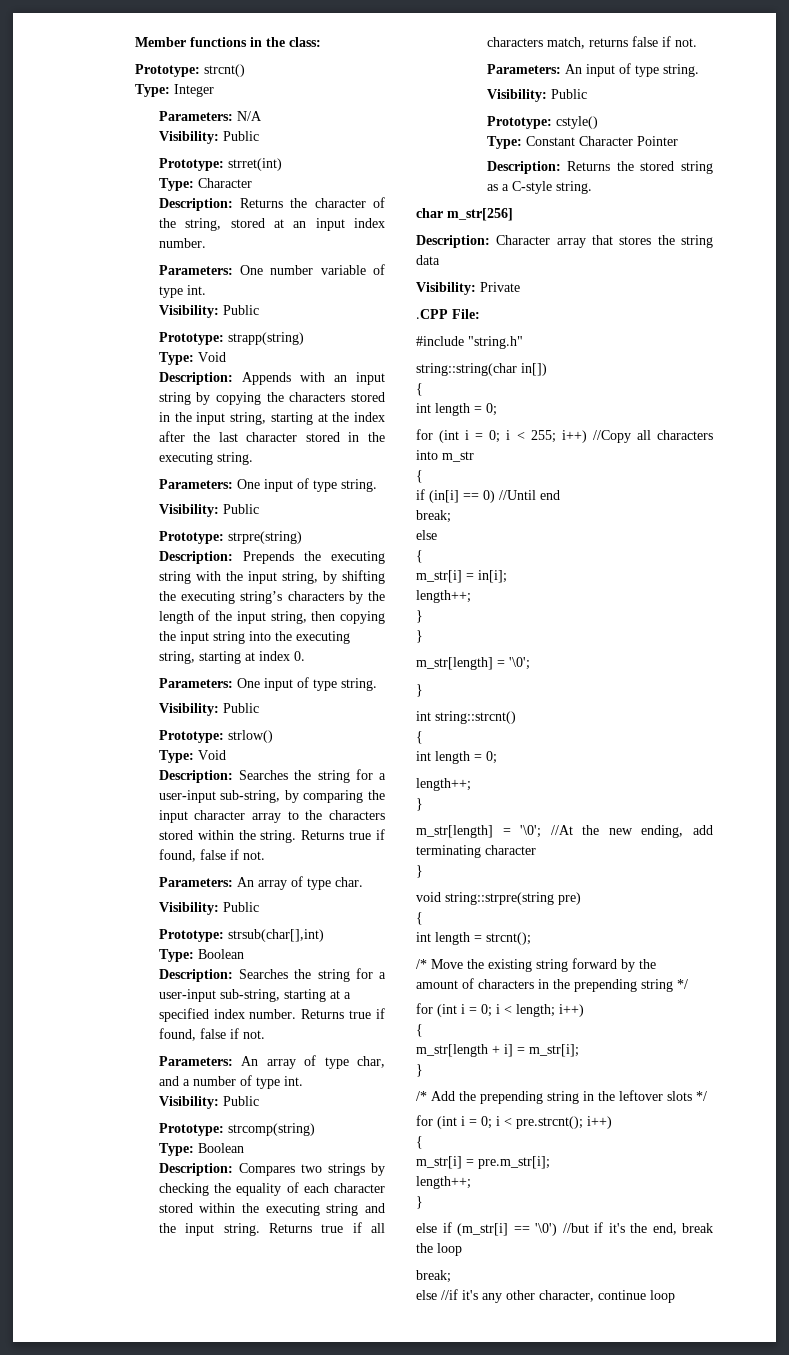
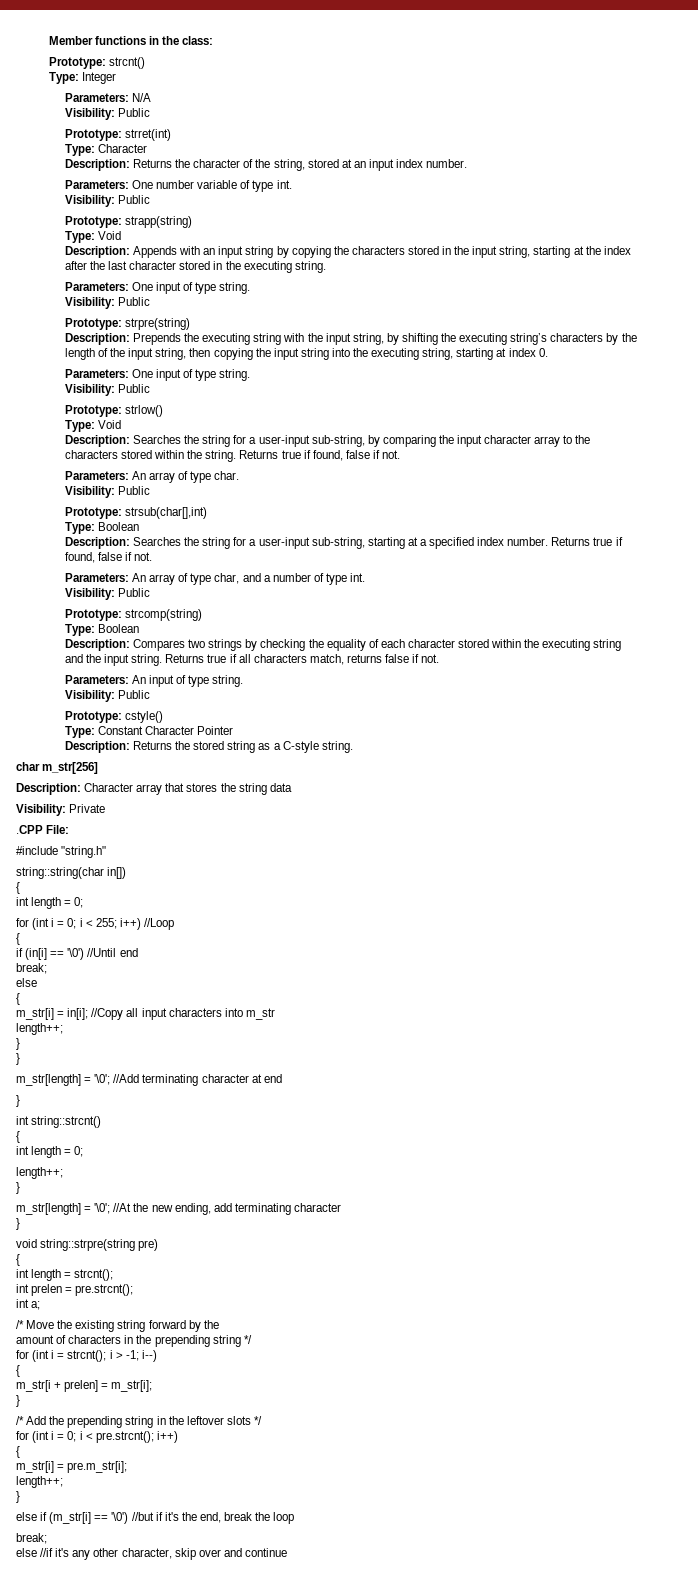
[592,430,713,443] [416,450,474,462] //Copy all characters into m_str -> [143,918,174,930] //Loop
[483,490,495,503] 0) -> [67,948,85,960] '\0')
(507, 576) none -> [91,1008,275,1020] //Copy all input characters into m_str
(530, 663) none -> [113,1074,282,1086] //Add terminating character at end
(531, 938) none -> [16,1284,134,1296] [16,1299,41,1310] // int prelen = pre.strcnt(); // int a;
[481,1004,584,1017] [416,1024,423,1037] [416,1044,513,1057] 0; i < length; i++) // { // m_str[length + i] -> [67,1350,157,1362] [16,1365,20,1377] [16,1380,99,1392] strcnt(); i > -1; i--) // { // m_str[i + prelen]
[598,1290,675,1303] continue loop -> [174,1548,287,1560] skip over and continue

